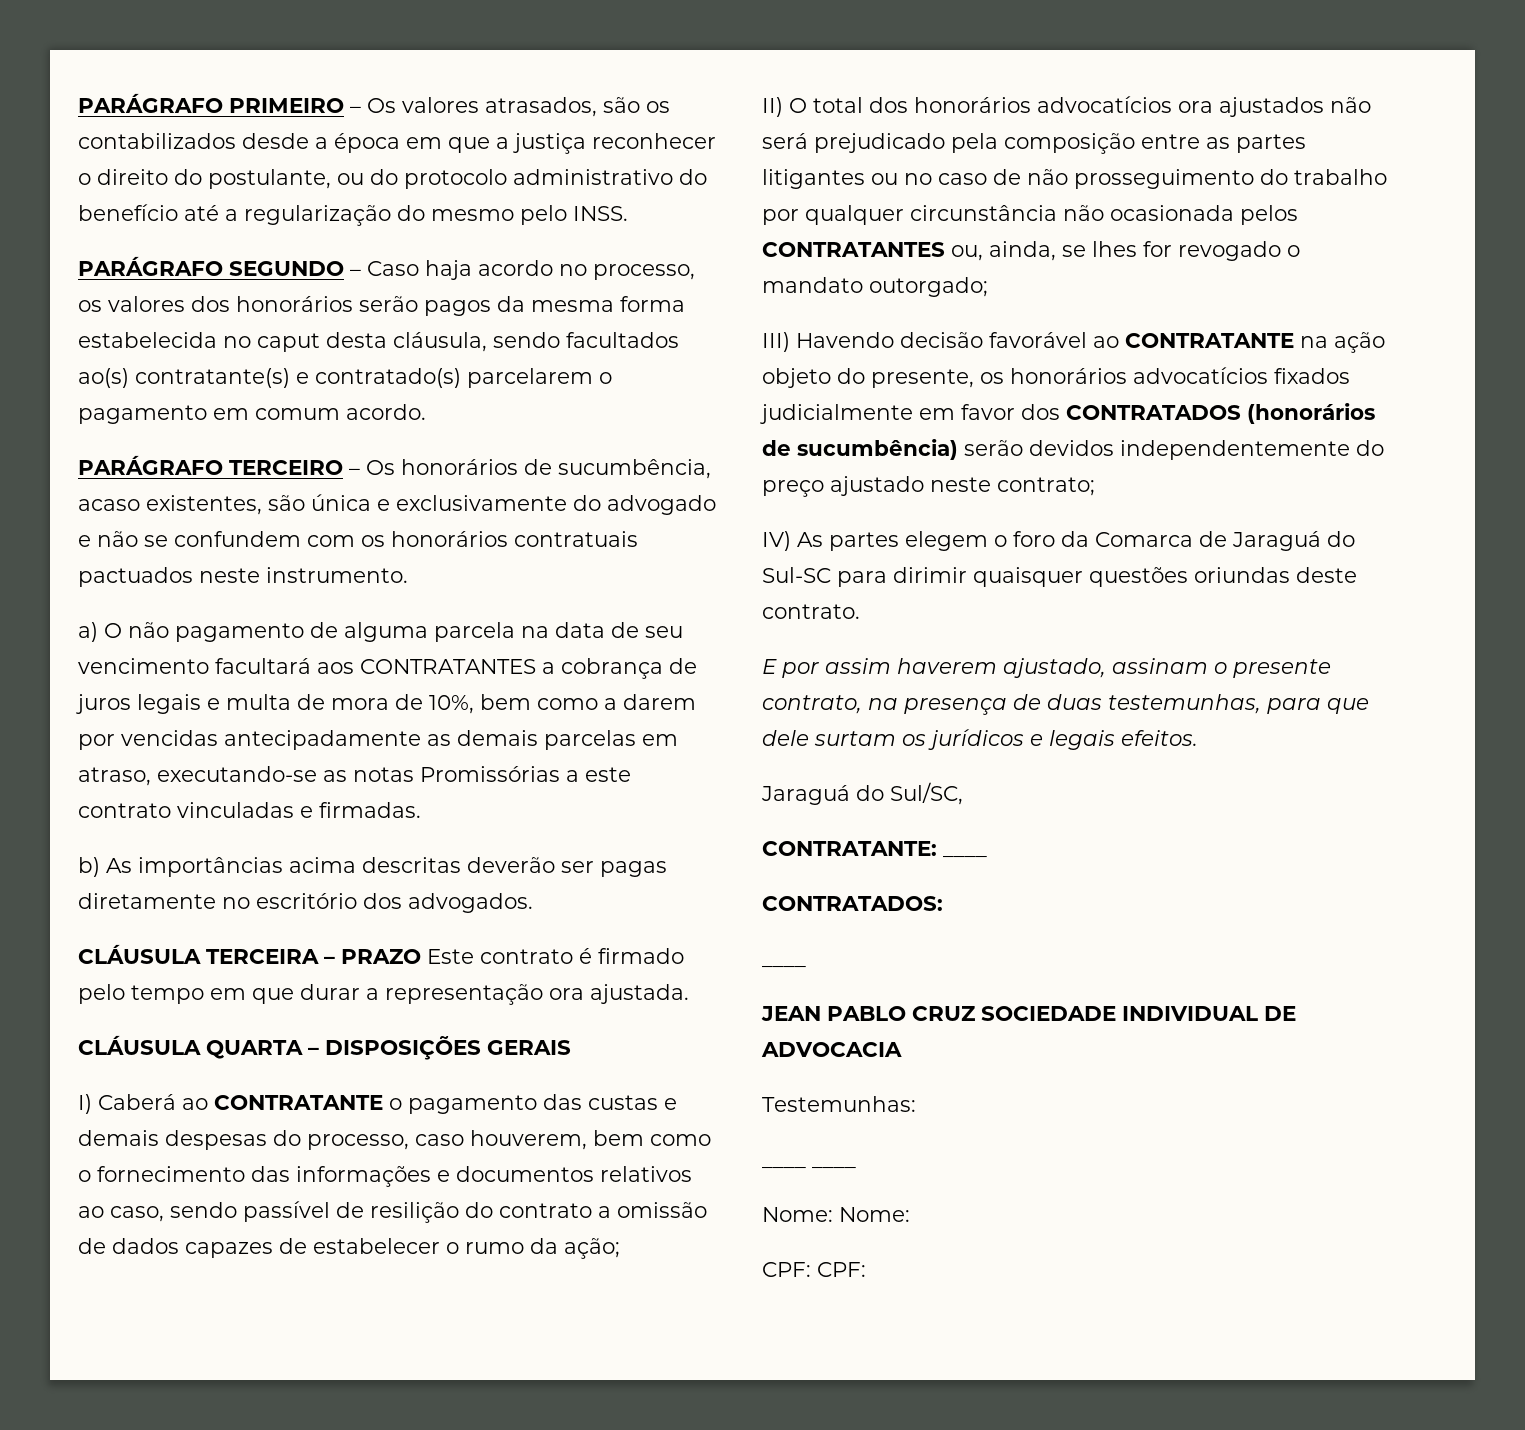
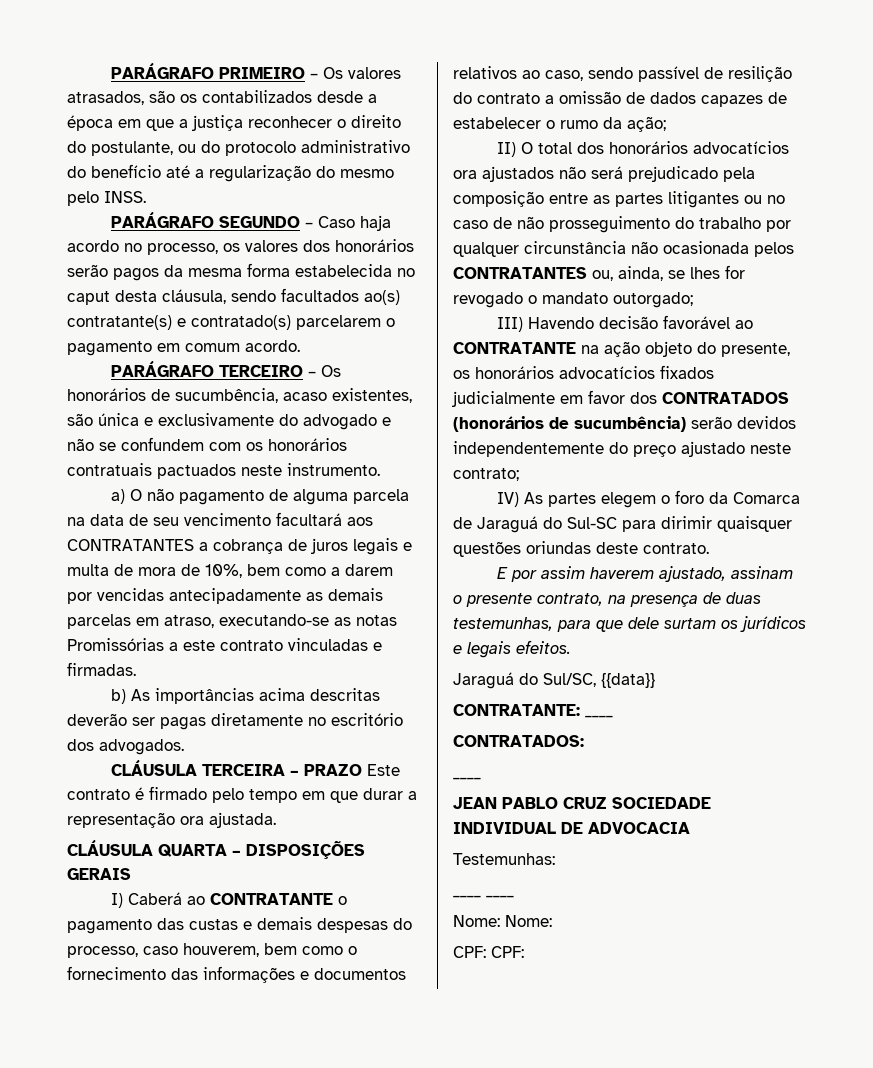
(963, 793) none -> [601,673,655,688] {{data}}

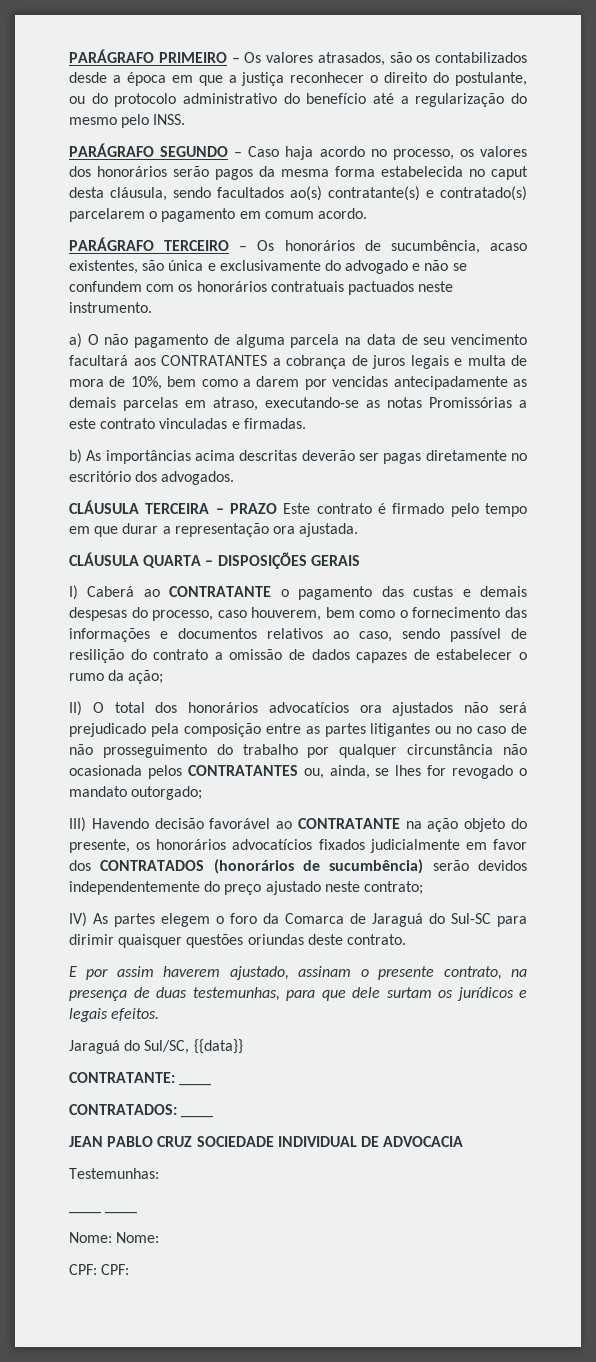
(584, 741) // -> (177, 1109) none

